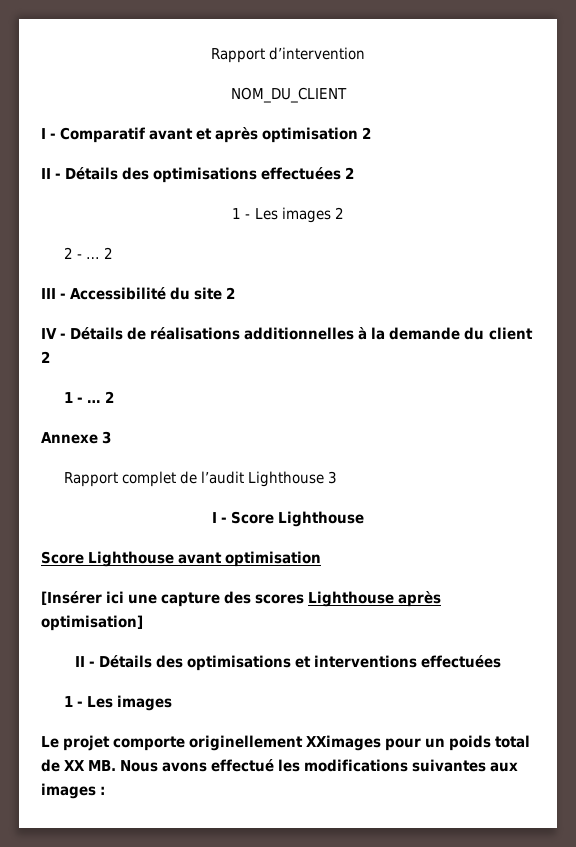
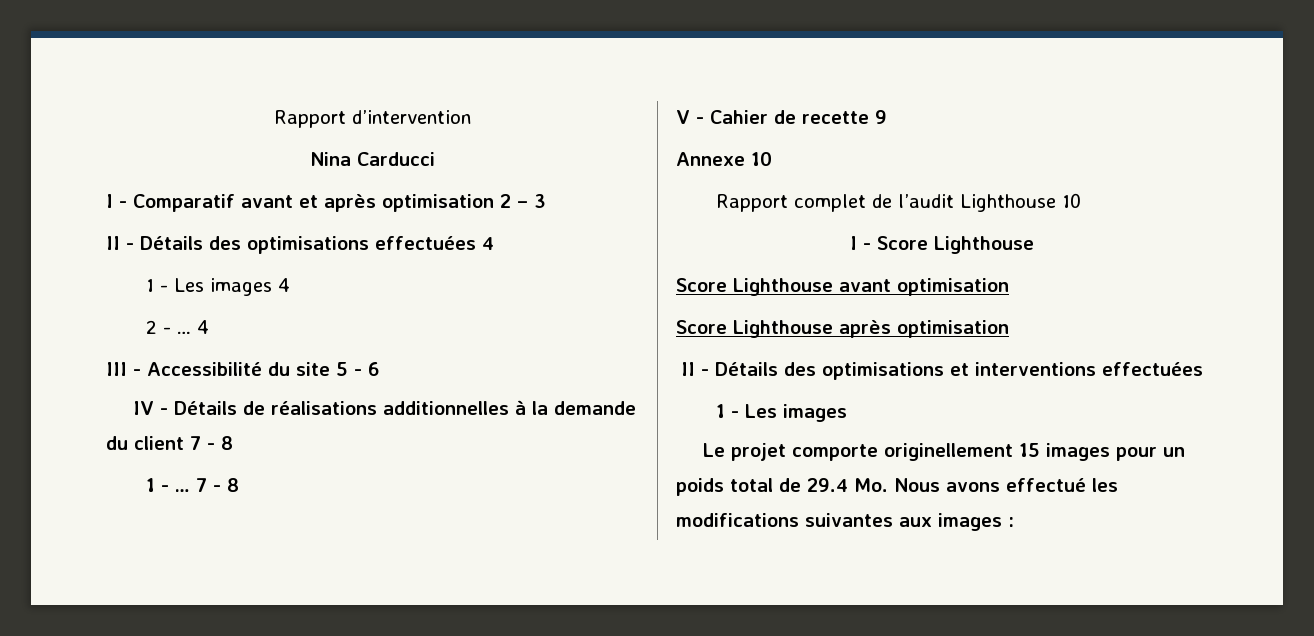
[230,87,347,103] NOM_DU_CLIENT -> [309,152,435,166] Nina Carducci
(372, 133) none -> [517,194,546,208] – 3
[345,167,355,179] [232,207,344,223] 2 // 1 - Les images 2 -> [482,237,494,250] [145,278,290,296] 4 // 1 - Les images 4
[104,247,114,259] 2 -> [196,320,209,334] 4
[226,287,236,299] 2 -> [336,362,379,376] 5 - 6
[41,351,50,363] 2 -> [190,436,233,450] 7 - 8
[105,391,115,403] 2 -> [195,478,239,492] [676,110,887,124] 7 - 8 // V - Cahier de recette 9
[102,431,112,444] 3 -> [751,152,772,166] 10
[328,471,338,484] 3 -> [1061,193,1081,208] 10
[41,591,305,607] [Insérer ici une capture des scores -> [676,320,727,334] Score
[41,615,143,631] optimisation] -> [897,320,1009,338] optimisation
[306,735,382,751] XXimages -> [1018,443,1110,461] 15 images
[64,760,117,771] XX MB. -> [807,478,888,492] 29.4 Mo.

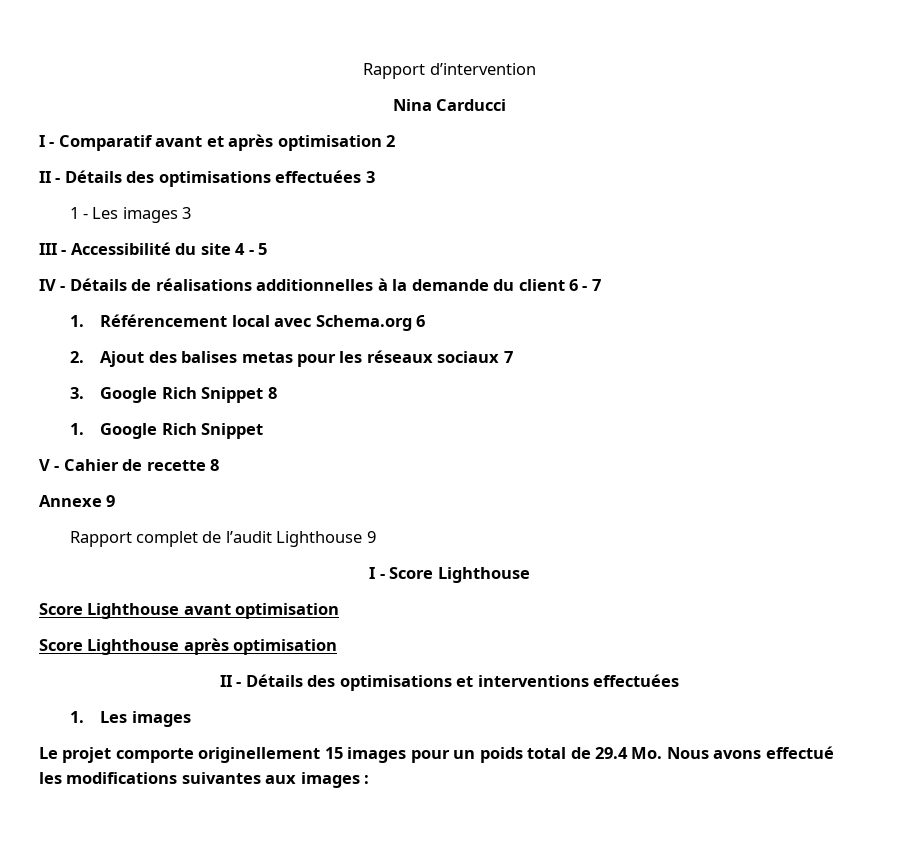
[517,194,546,208] – 3 -> (396, 141) none
[482,237,494,250] [145,278,290,296] [145,320,209,334] 4 // 1 - Les images 4 // 2 - … 4 -> [365,171,375,183] [69,207,192,223] 3 // 1 - Les images 3
(330, 369) none -> [235,243,254,255] 4 -
[354,362,379,376] - 6 -> (268, 249) none
[190,436,233,450] [145,478,239,492] 7 - 8 // 1 - … 7 - 8 -> [569,279,601,291] [69,314,425,331] [69,350,513,367] [69,387,277,403] [69,423,264,439] 6 - 7 // 1. Référencement local avec Schema.org 6 // 2. Ajout des balises metas pour les réseaux sociaux 7 // 3. Google Rich Snippet 8 // 1. Google Rich Snippet
[875,110,887,124] 9 -> [210,459,220,471] 8
[751,152,772,166] 10 -> [106,495,116,507] 9
[1061,193,1081,208] 10 -> [366,531,376,543] 9
[715,404,739,418] 1 - -> [69,711,84,723] 1.

